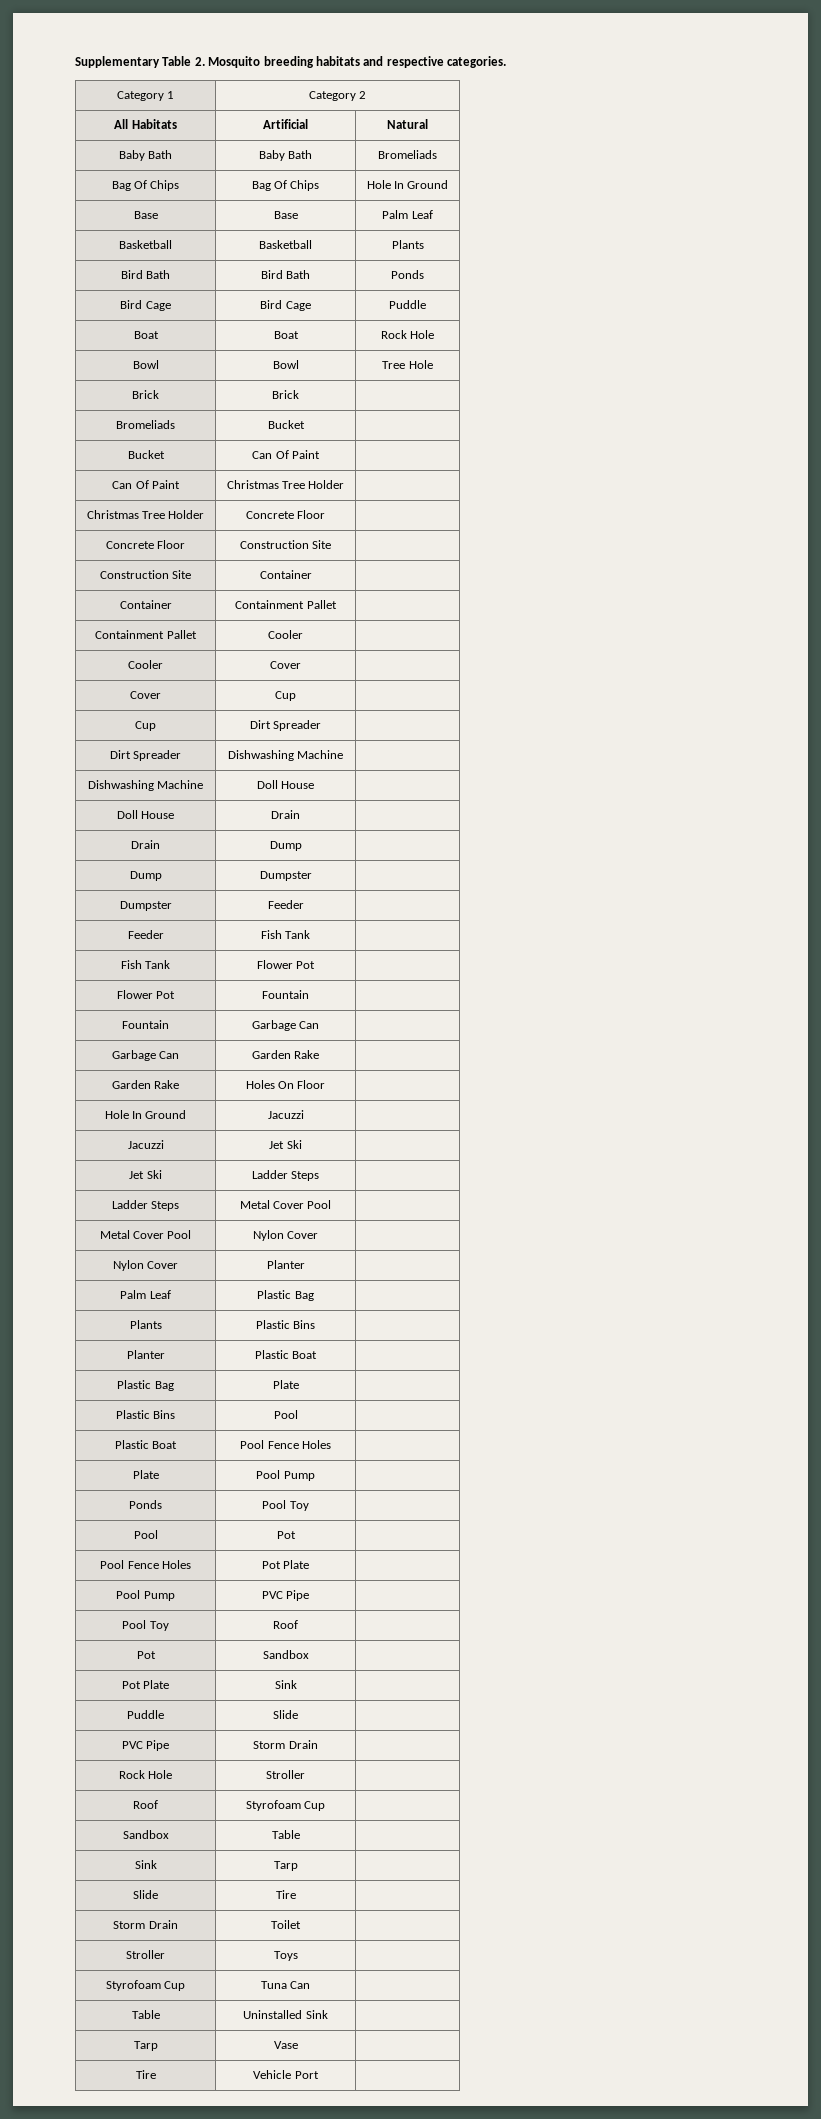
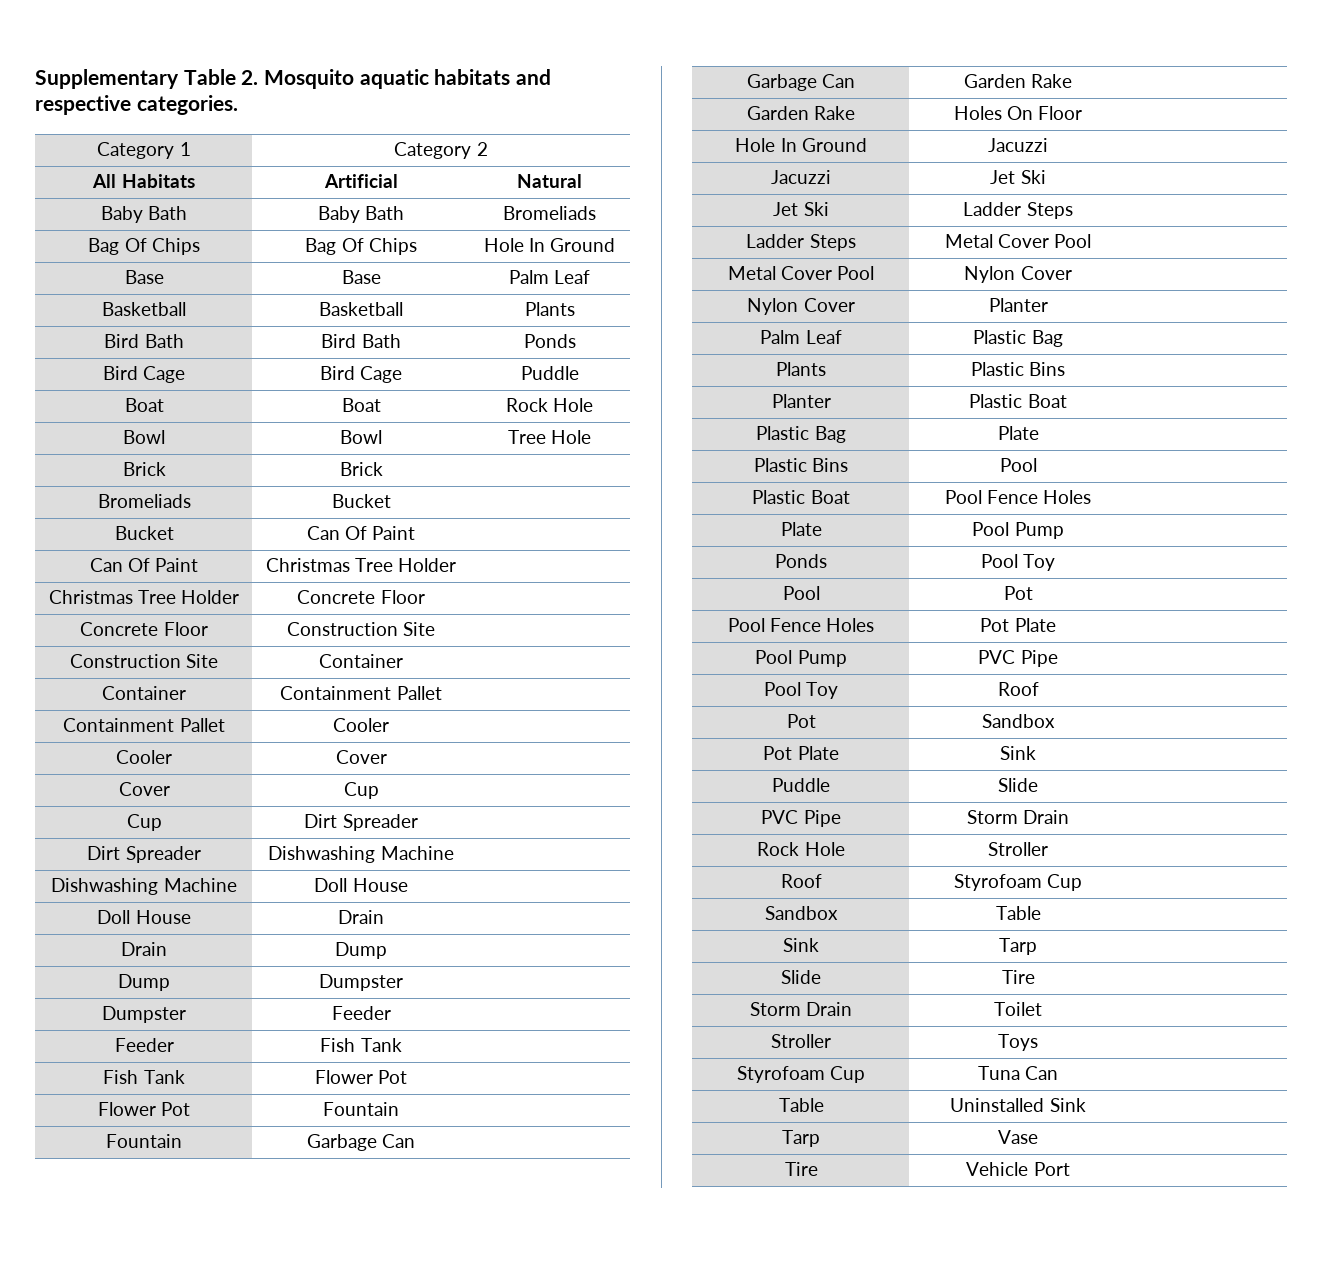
[263,56,314,68] breeding -> [359,69,429,89] aquatic

